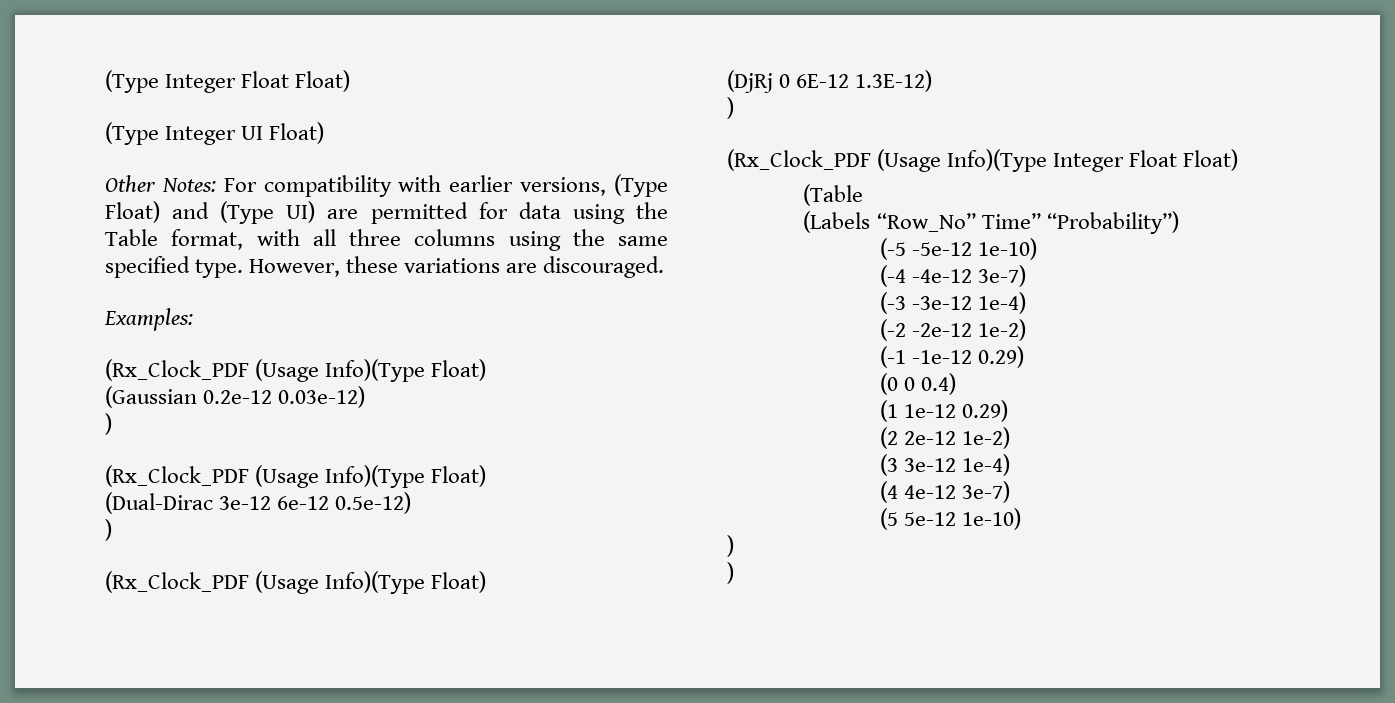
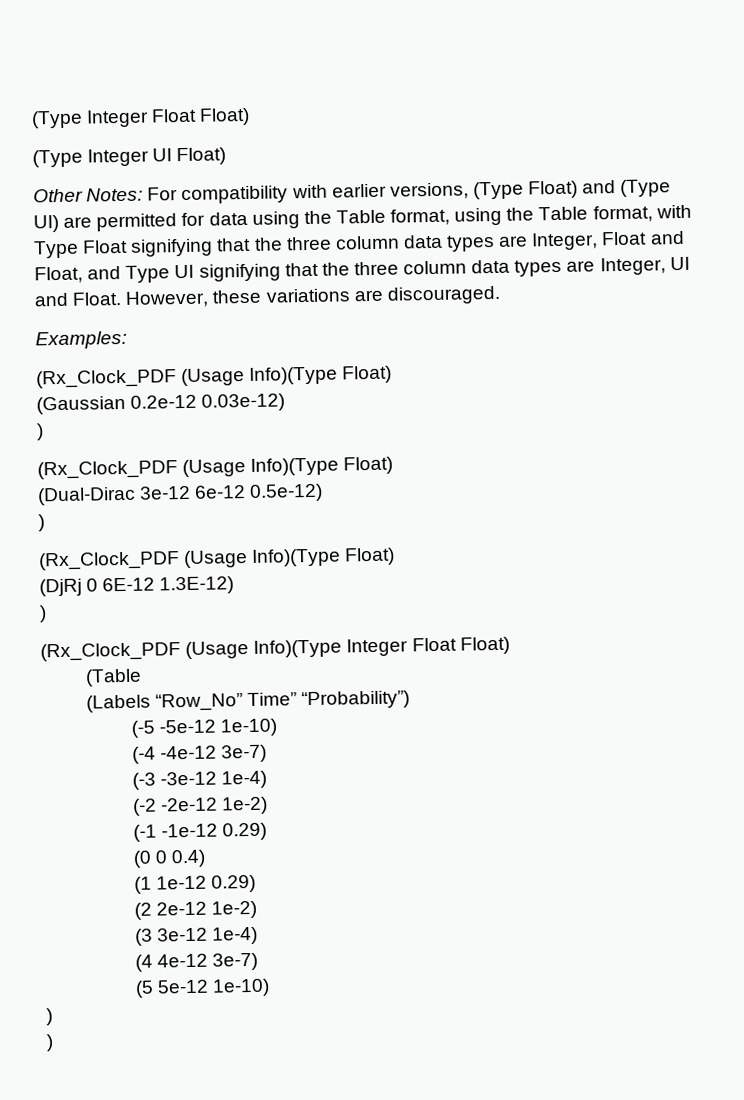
[256,229,668,251] [105,256,244,278] with all three columns using the same specified type. -> [454,204,692,226] [34,230,685,259] [34,256,690,284] [34,291,123,307] using the Table format, with Type Float signifying that the three column data types are Integer, Float and Float, and Type UI signifying that the three column data types are Integer, UI and Float.

